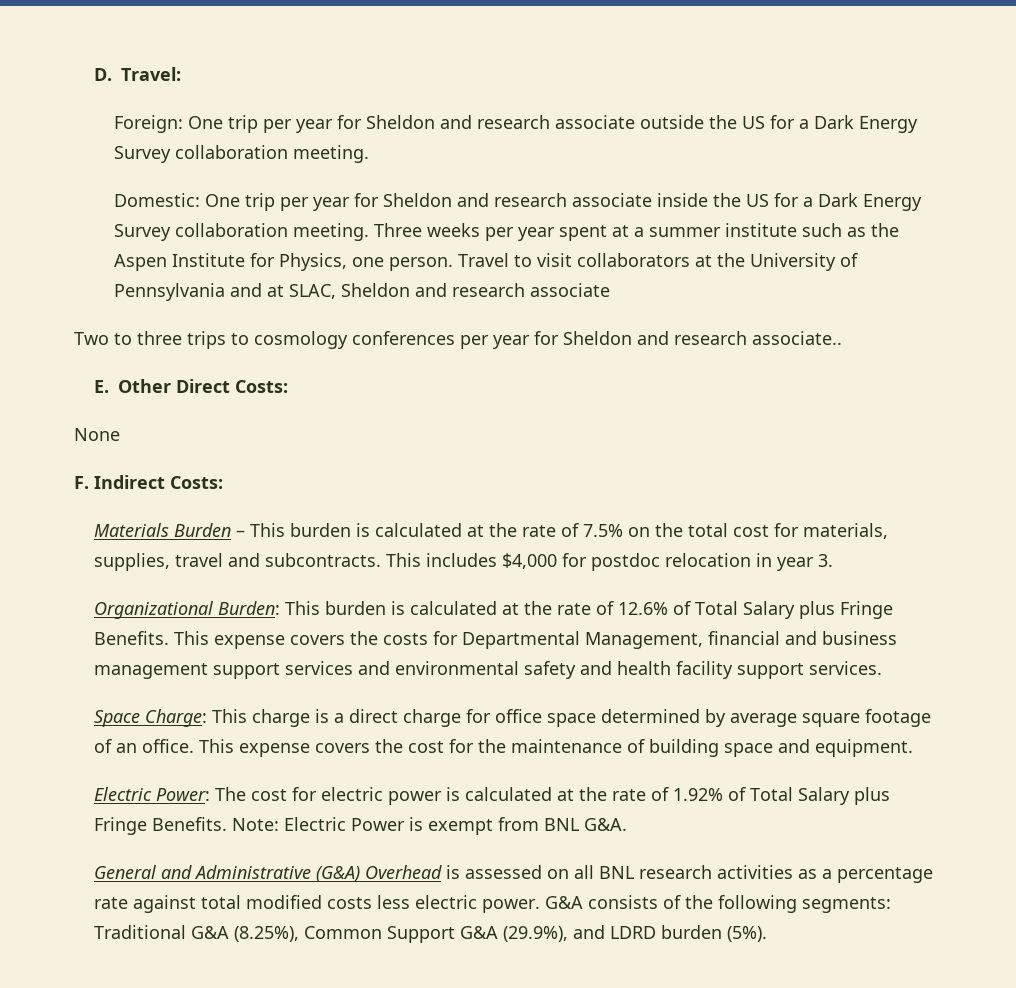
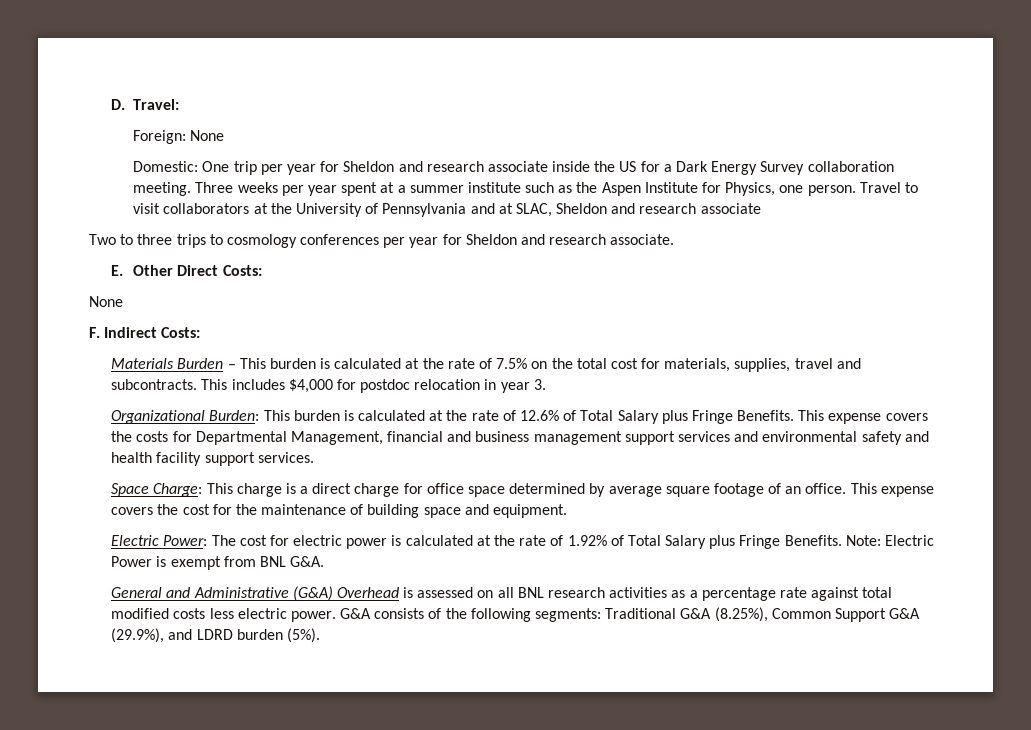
[113,115,918,133] [113,145,369,163] Foreign: One trip per year for Sheldon and research associate outside the US for a Dark Energy Survey collaboration meeting. -> [133,130,225,144] Foreign: None
[752,331,842,345] associate.. -> [610,234,675,245] associate.

